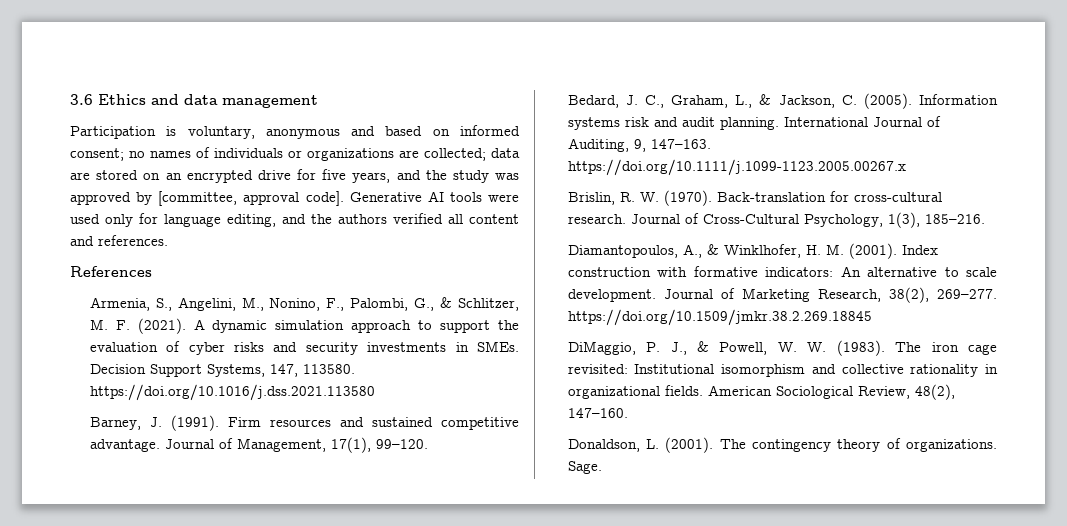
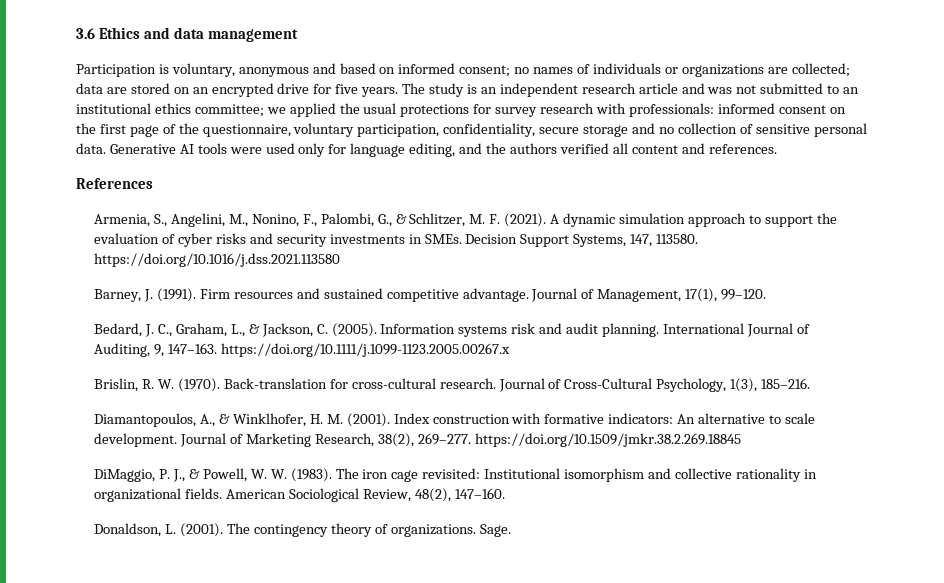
[352,170,519,183] [70,191,344,206] years, and the study was approved by [committee, approval code]. -> [361,83,860,97] [76,103,846,117] [76,123,867,137] [76,143,106,154] years. The study is an independent research article and was not submitted to an institutional ethics committee; we applied the usual protections for survey research with professionals: informed consent on the first page of the questionnaire, voluntary participation, confidentiality, secure storage and no collection of sensitive personal data.

